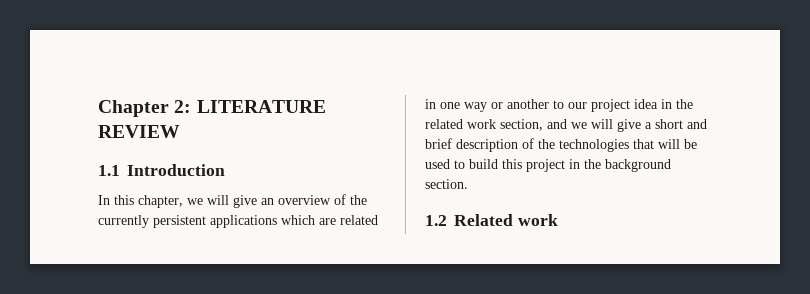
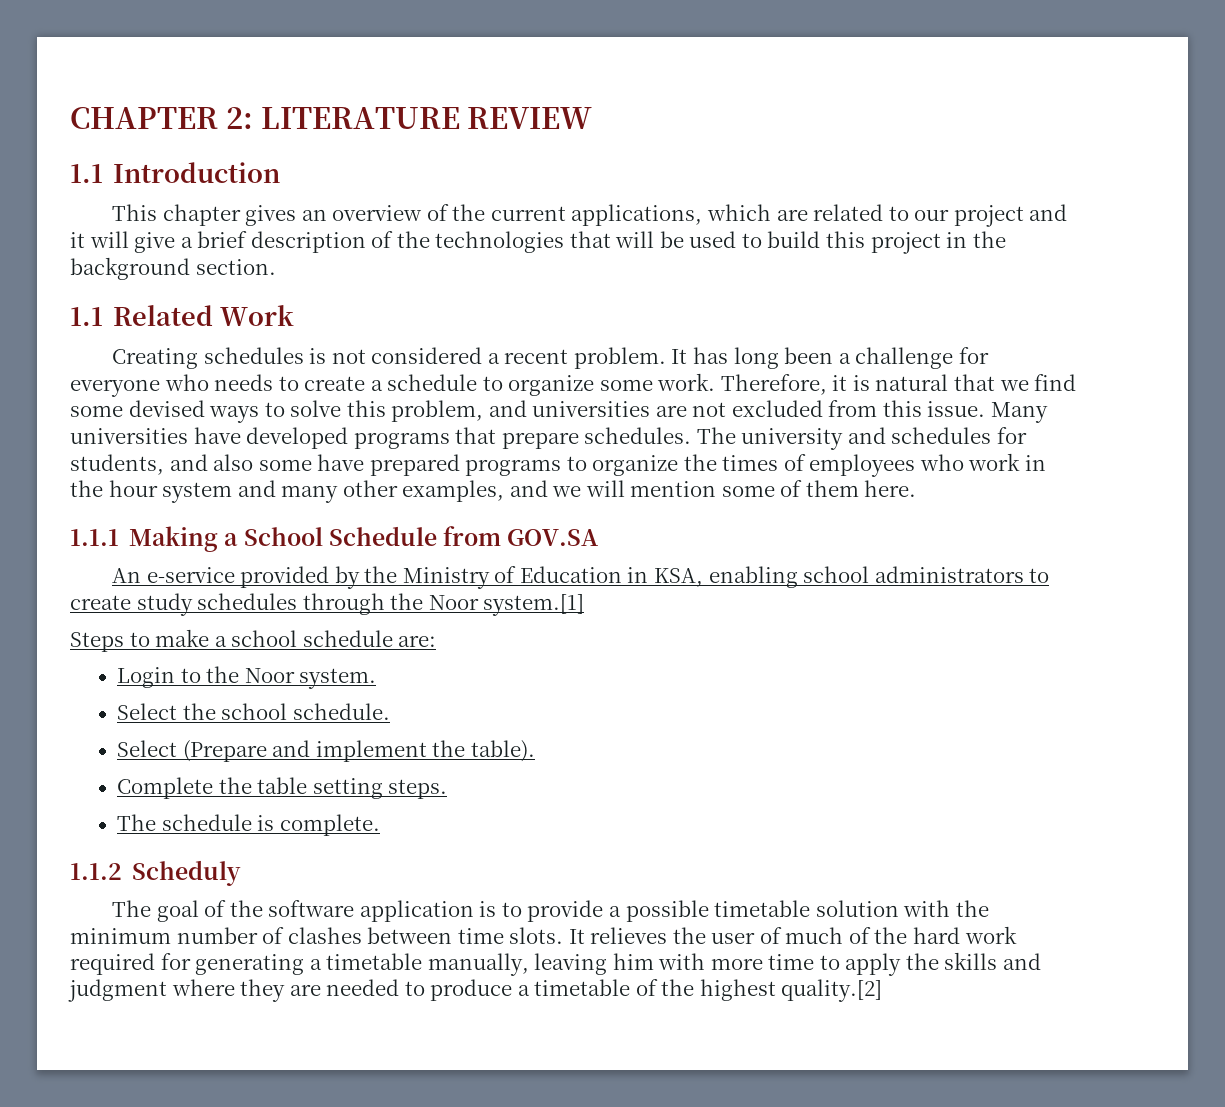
[98,100,169,117] Chapter -> [70,107,218,129] CHAPTER
[98,194,367,208] [98,215,378,228] [425,99,693,112] [425,119,587,131] In this chapter, we will give an overview of the currently persistent applications which are related in one way or another to our project idea in the related work section, and we -> [112,204,1068,227] [70,232,85,248] This chapter gives an overview of the current applications, which are related to our project and it
[655,119,707,129] short and -> (193, 242) none
[425,214,558,226] 1.2 Related work -> [70,305,295,326] [112,347,989,369] [70,373,1077,397] [70,400,1049,423] [70,427,1027,450] [70,453,1047,477] [70,480,917,503] [70,526,599,552] [112,566,1050,589] [70,593,585,616] [70,629,437,652] [117,666,377,689] [117,703,390,720] [117,740,535,762] [117,777,448,799] [117,814,380,836] [70,860,242,886] [112,900,989,922] [70,926,1017,944] [70,952,1042,976] [68,979,883,1002] 1.1 Related Work // Creating schedules is not considered a recent problem. It has long been a challenge for everyone who needs to create a schedule to organize some work. Therefore, it is natural that we find some devised ways to solve this problem, and universities are not excluded from this issue. Many universities have developed programs that prepare schedules. The university and schedules for students, and also some have prepared programs to organize the times of employees who work in the hour system and many other examples, and we will mention some of them here. // 1.1.1 Making a School Schedule from GOV.SA // An e-service provided by the Ministry of Education in KSA, enabling school administrators to create study schedules through the Noor system.[1] // Steps to make a school schedule are: // Login to the Noor system. // Select the school schedule. // Select (Prepare and implement the table). // Complete the table setting steps. // The schedule is complete. // 1.1.2 Scheduly // The goal of the software application is to provide a possible timetable solution with the minimum number of clashes between time slots. It relieves the user of much of the hard work required for generating a timetable manually, leaving him with more time to apply the skills and judgment where they are needed to produce a timetable of the highest quality.[2]

